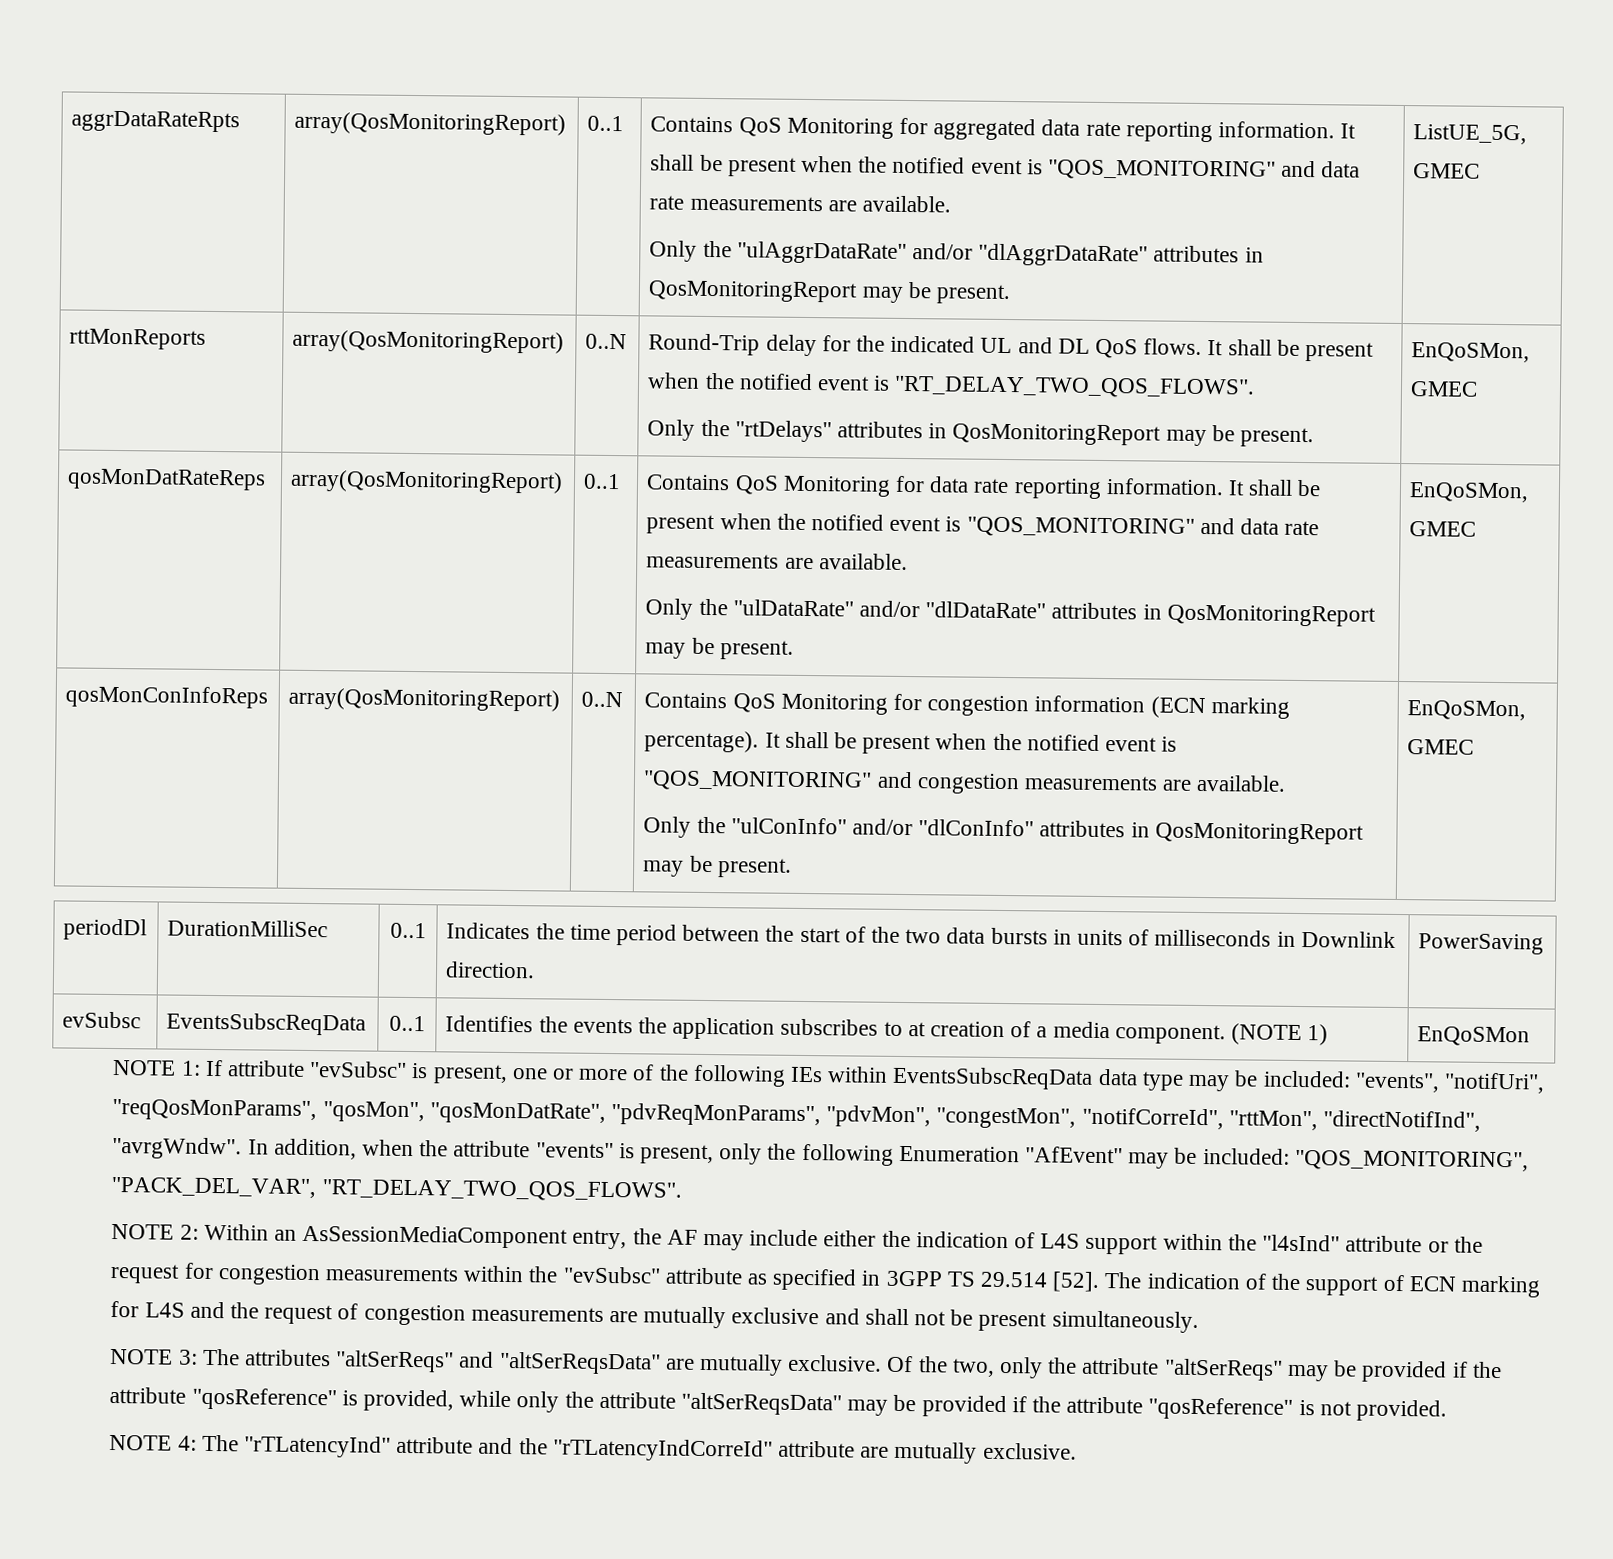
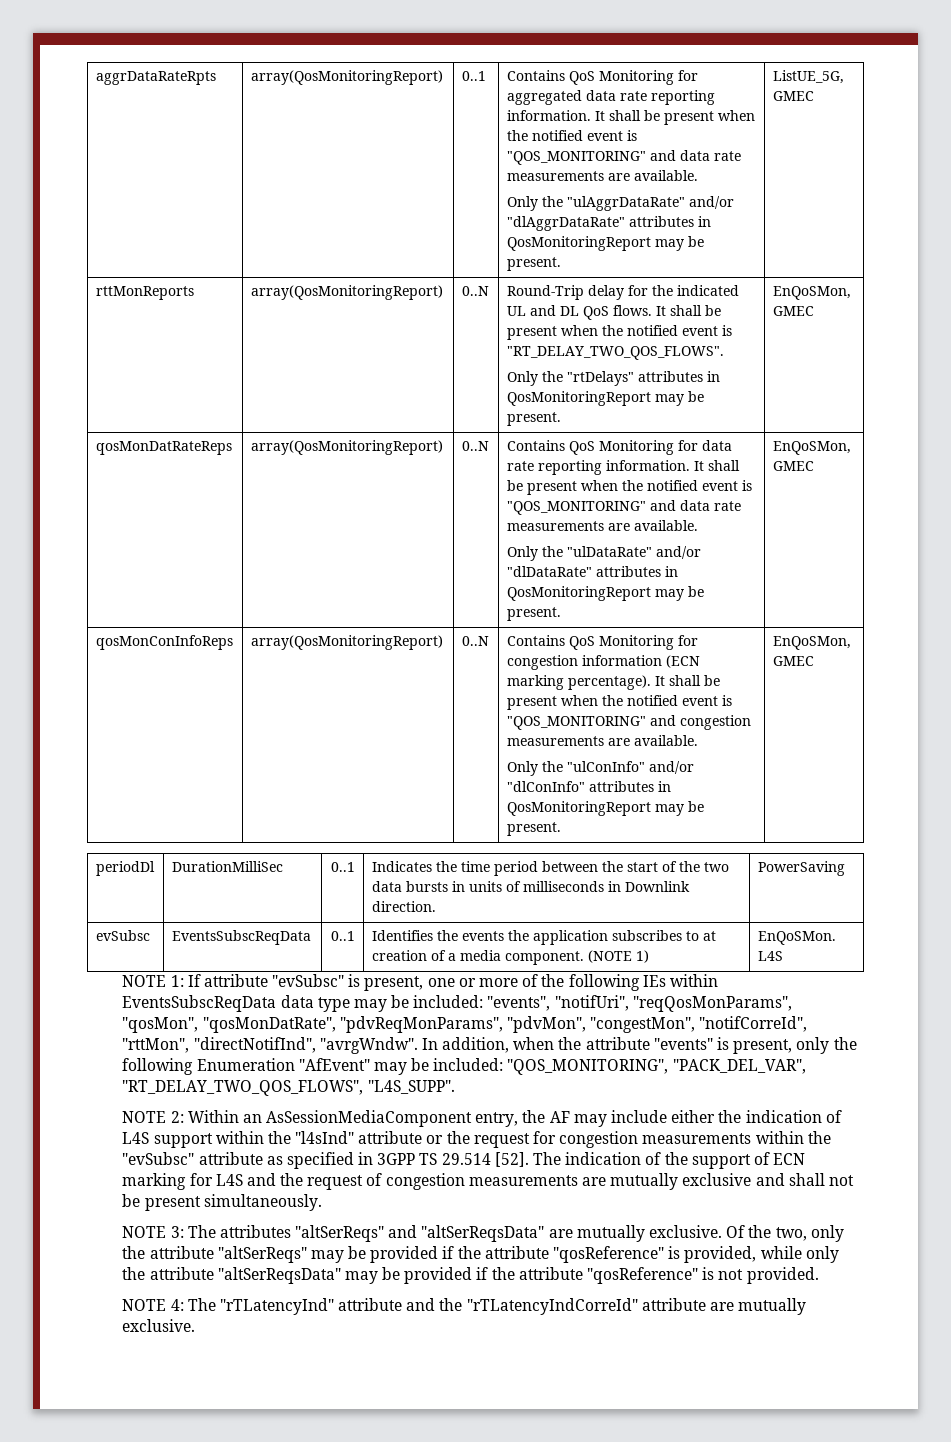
[583,473,622,490] 0..1 -> [461,441,489,451] 0..N
[1417,1026,1531,1047] EnQoSMon -> [757,931,836,945] [757,951,783,961] EnQoSMon. L4S
[321,1179,682,1202] "RT_DELAY_TWO_QOS_FLOWS". -> [122,1080,455,1096] "RT_DELAY_TWO_QOS_FLOWS", "L4S_SUPP".

